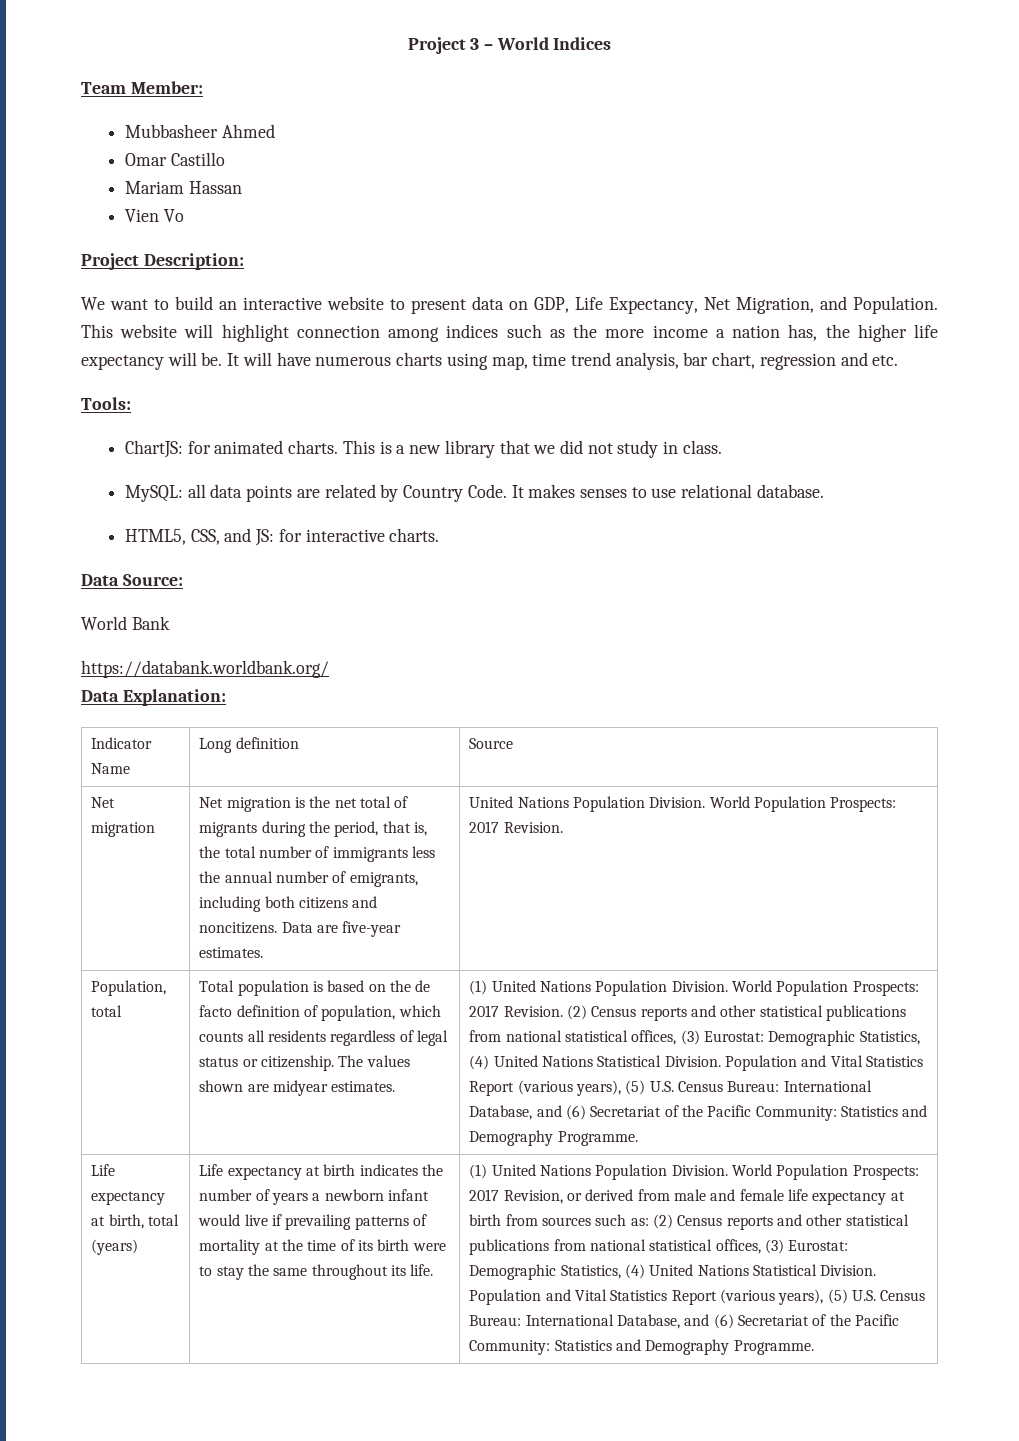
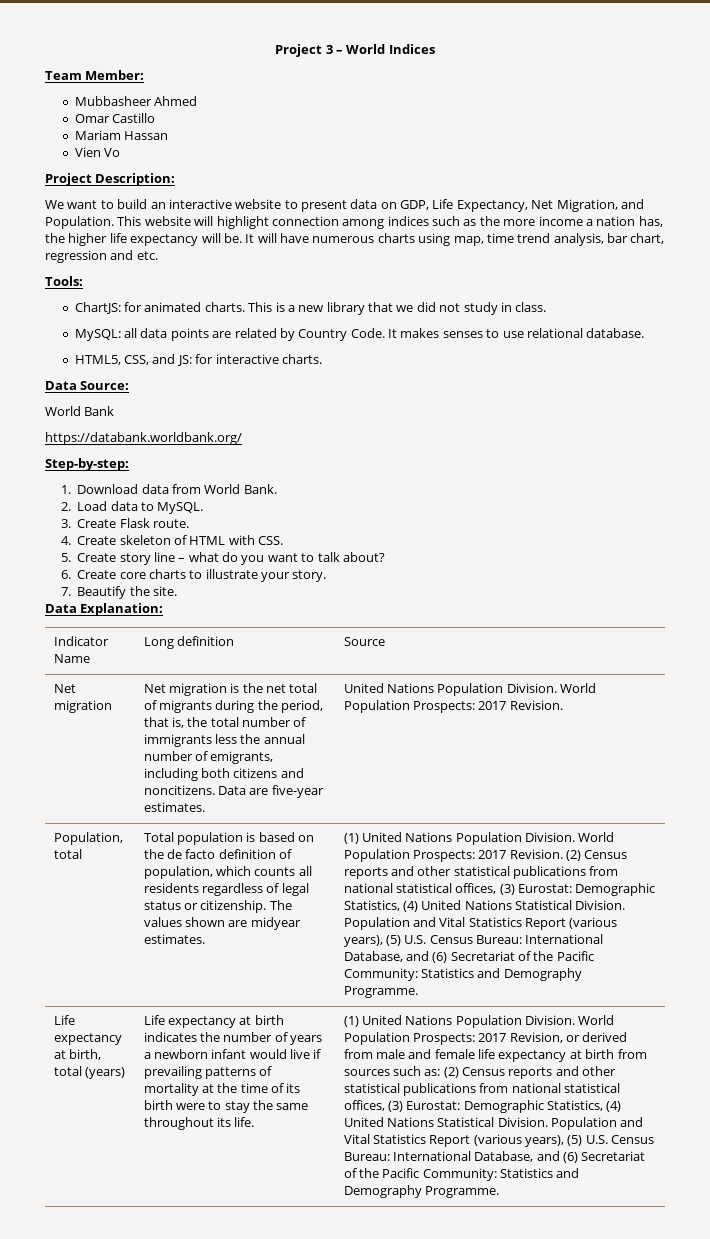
(329, 669) none -> [45,458,129,471] [60,484,277,494] [60,501,204,514] [60,518,189,528] [60,535,284,545] [60,552,385,565] [60,569,327,582] [60,586,177,599] // Step-by-step: // 1. Download data from World Bank. // 2. Load data to MySQL. // 3. Create Flask route. // 4. Create skeleton of HTML with CSS. // 5. Create story line – what do you want to talk about? // 6. Create core charts to illustrate your story. // 7. Beautify the site.

